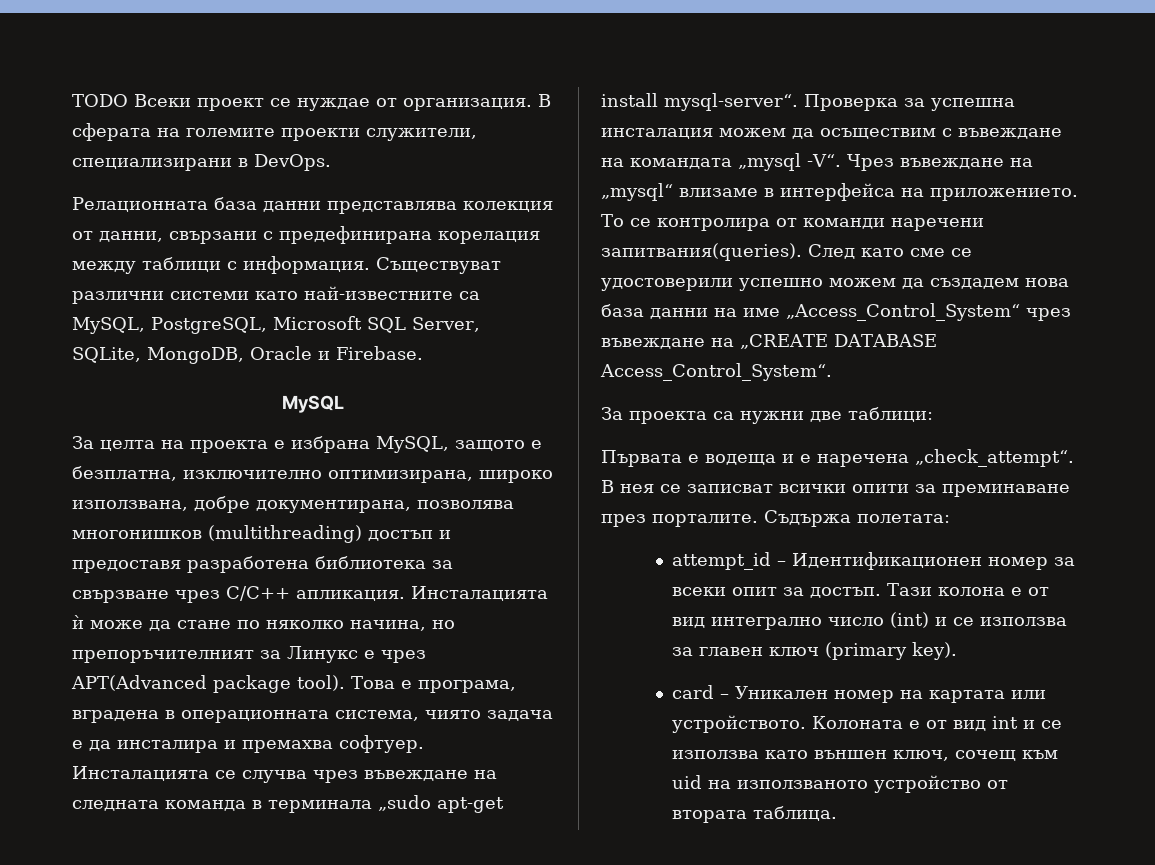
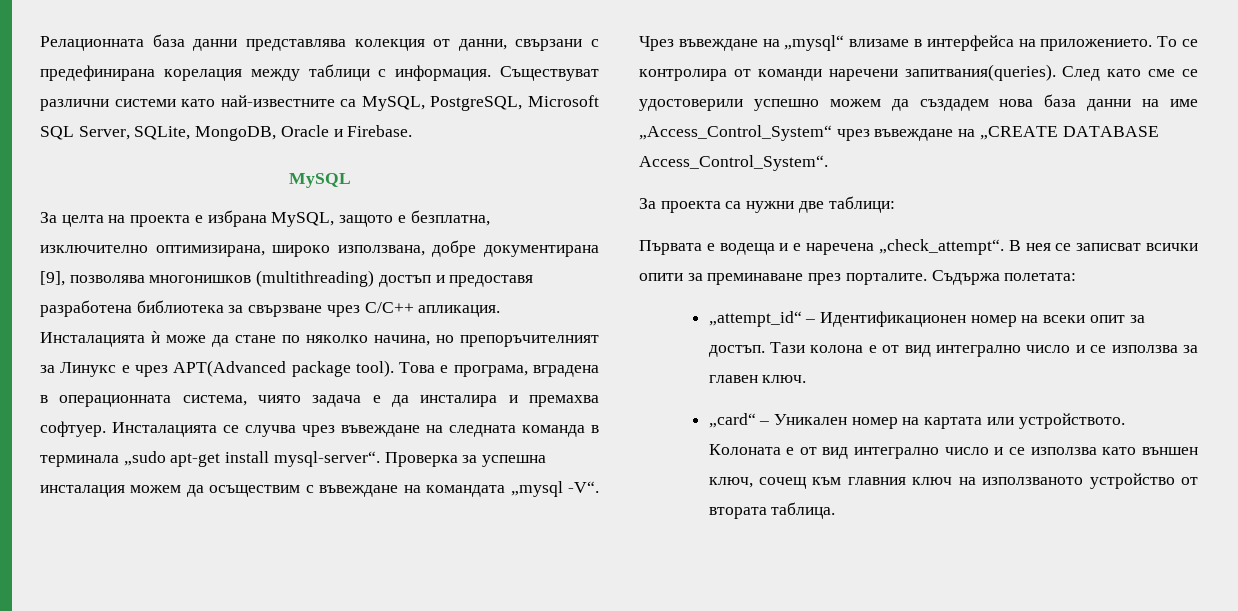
[72,94,551,111] [72,123,477,141] [72,154,331,171] TODO Всеки проект се нуждае от организация. В сферата на големите проекти служители, специализирани в DevOps. // -> (40, 43) none
[256,500,411,513] документирана, -> [484,245,599,257] [40,271,65,286] документирана [9],
[671,552,771,570] attempt_id -> [708,311,802,327] „attempt_id“
[1053,557,1075,566] за -> [1021,315,1039,323] на
[889,612,929,628] (int) -> (1071, 349) none
[768,642,957,660] [671,685,714,699] ключ (primary key). // card -> [762,375,807,383] [708,413,756,428] ключ. // „card“
[991,716,1018,729] int -> [854,447,989,459] интегрално число
[671,775,702,789] uid -> [847,477,953,485] главния ключ

